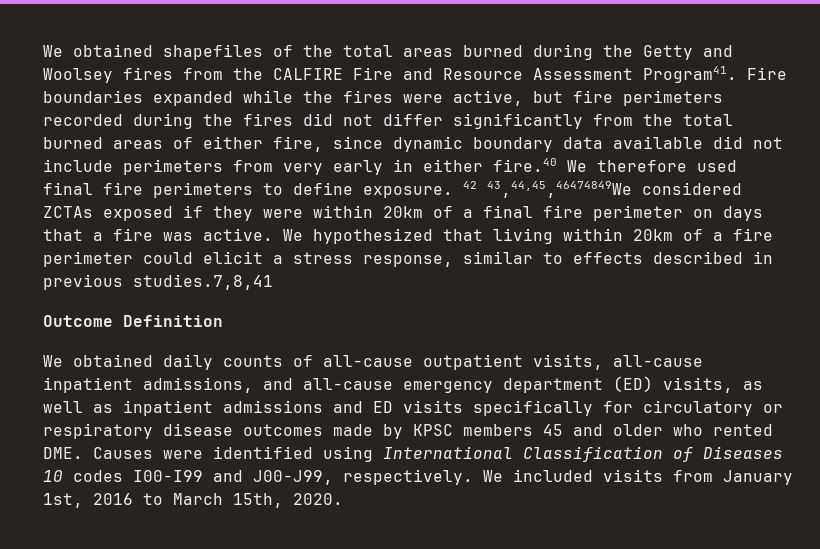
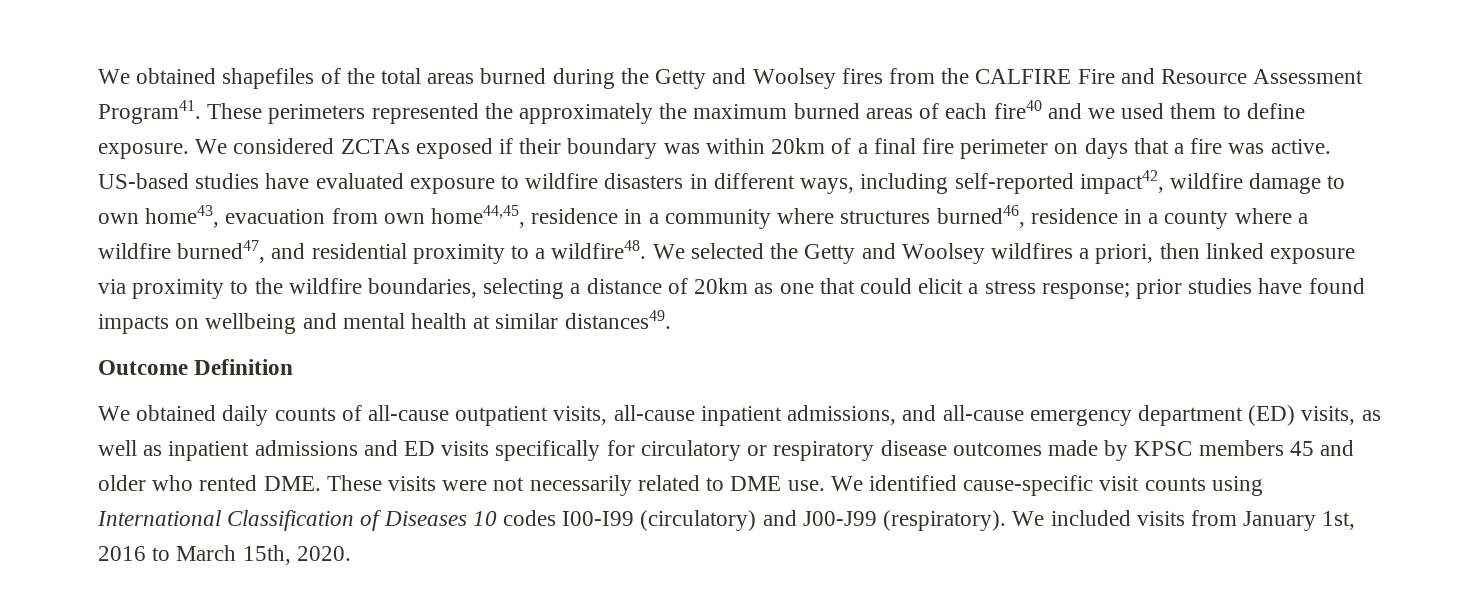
[747,67,787,80] [43,90,723,106] [43,113,733,129] [43,136,783,152] [43,158,737,175] [43,182,253,198] Fire boundaries expanded while the fires were active, but fire perimeters recorded during the fires did not differ significantly from the total burned areas of either fire, since dynamic boundary data available did not include perimeters from very early in either fire.40 We therefore used final fire perimeters -> [207,100,1217,124] These perimeters represented the approximately the maximum burned areas of each fire40 and we used them
[463,181,632,198] 42 43,44,45,46474849We -> [195,139,228,154] We
[213,206,303,221] they were -> [519,138,700,159] their boundary was
[283,228,773,244] [43,251,773,267] [43,274,273,290] We hypothesized that living within 20km of a fire perimeter could elicit a stress response, similar to effects described in previous studies.7,8,41 -> [98,170,1346,194] [98,205,1308,229] [98,240,1355,264] [98,278,1365,299] [98,310,671,334] US-based studies have evaluated exposure to wildfire disasters in different ways, including self-reported impact42, wildfire damage to own home43, evacuation from own home44,45, residence in a community where structures burned46, residence in a county where a wildfire burned47, and residential proximity to a wildfire48. We selected the Getty and Woolsey wildfires a priori, then linked exposure via proximity to the wildfire boundaries, selecting a distance of 20km as one that could elicit a stress response; prior studies have found impacts on wellbeing and mental health at similar distances49.
[93,446,313,459] Causes were identified -> [326,475,1206,496] These visits were not necessarily related to DME use. We identified cause-specific visit counts
[213,469,473,485] and J00-J99, respectively. -> [640,510,1007,531] (circulatory) and J00-J99 (respiratory).

